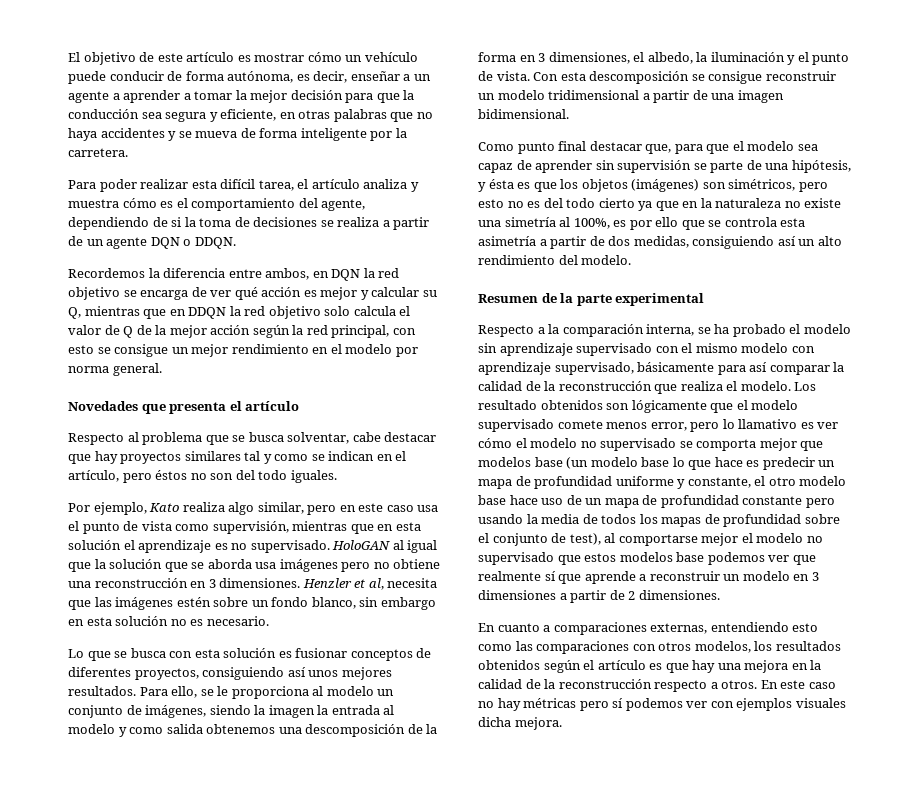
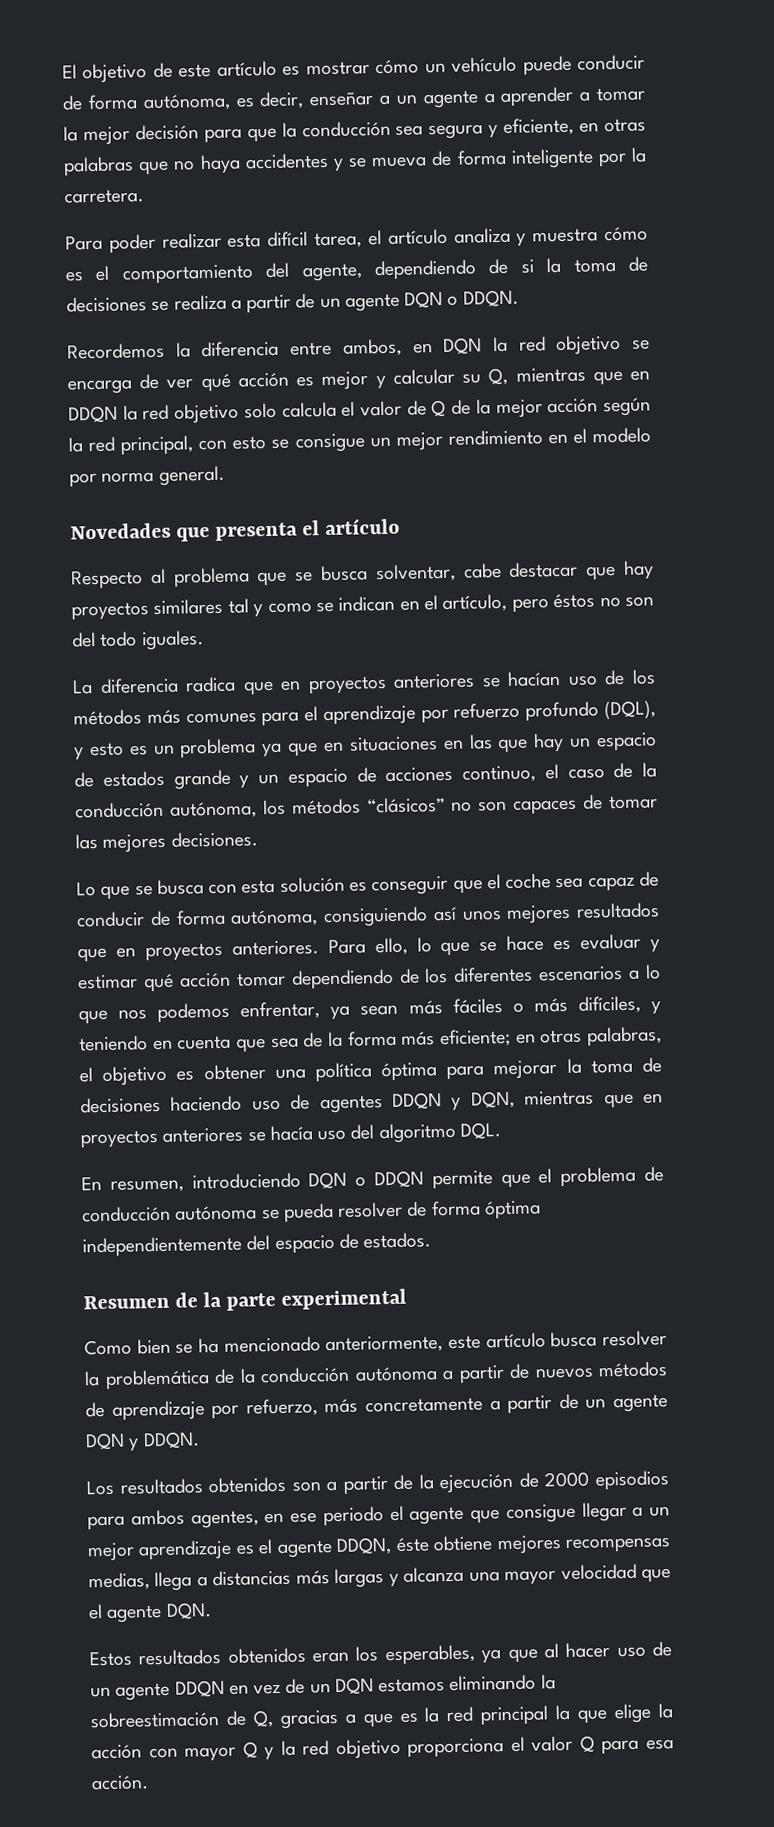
[68,502,439,515] [68,521,421,534] [68,540,438,553] [68,559,441,572] [68,578,438,590] [68,597,436,610] [68,616,269,626] Por ejemplo, Kato realiza algo similar, pero en este caso usa el punto de vista como supervisión, mientras que en esta solución el aprendizaje es no supervisado. HoloGAN al igual que la solución que se aborda usa imágenes pero no obtiene una reconstrucción en 3 dimensiones. Henzler et al, necesita que las imágenes estén sobre un fondo blanco, sin embargo en esta solución no es necesario. -> [72,669,656,696] [73,700,656,727] [74,732,657,761] [74,762,657,790] [75,794,659,819] [75,831,258,853] La diferencia radica que en proyectos anteriores se hacían uso de los métodos más comunes para el aprendizaje por refuerzo profundo (DQL), y esto es un problema ya que en situaciones en las que hay un espacio de estados grande y un espacio de acciones continuo, el caso de la conducción autónoma, los métodos “clásicos” no son capaces de tomar las mejores decisiones.
[295,648,432,661] [68,667,392,680] [68,686,395,699] [68,705,395,718] [68,724,438,737] [478,52,850,65] [478,71,836,84] [478,90,784,103] [478,109,569,119] [478,141,818,154] [478,160,851,173] [478,179,828,192] [478,198,842,211] [478,217,806,230] [478,236,842,249] [478,255,632,265] fusionar conceptos de diferentes proyectos, consiguiendo así unos mejores resultados. Para ello, se le proporciona al modelo un conjunto de imágenes, siendo la imagen la entrada al modelo y como salida obtenemos una descomposición de la forma en 3 dimensiones, el albedo, la iluminación y el punto de vista. Con esta descomposición se consigue reconstruir un modelo tridimensional a partir de una imagen bidimensional. // Como punto final destacar que, para que el modelo sea capaz de aprender sin supervisión se parte de una hipótesis, y ésta es que los objetos (imágenes) son simétricos, pero esto no es del todo cierto ya que en la naturaleza no existe una simetría al 100%, es por ello que se controla esta asimetría a partir de dos medidas, consiguiendo así un alto rendimiento del modelo. -> [371,871,659,896] [76,902,660,928] [77,933,661,963] [78,964,661,993] [78,995,662,1025] [79,1026,662,1053] [79,1057,662,1086] [80,1090,663,1114] [80,1122,501,1149] [81,1166,664,1193] [82,1200,541,1223] [82,1232,432,1258] conseguir que el coche sea capaz de conducir de forma autónoma, consiguiendo así unos mejores resultados que en proyectos anteriores. Para ello, lo que se hace es evaluar y estimar qué acción tomar dependiendo de los diferentes escenarios a lo que nos podemos enfrentar, ya sean más fáciles o más difíciles, y teniendo en cuenta que sea de la forma más eficiente; en otras palabras, el objetivo es obtener una política óptima para mejorar la toma de decisiones haciendo uso de agentes DDQN y DQN, mientras que en proyectos anteriores se hacía uso del algoritmo DQL. // En resumen, introduciendo DQN o DDQN permite que el problema de conducción autónoma se pueda resolver de forma óptima independientemente del espacio de estados.
[478,324,851,337] [478,343,815,356] [478,362,845,375] [478,381,817,394] [478,400,799,413] [478,419,839,432] [478,438,824,451] [478,457,836,470] [478,476,847,489] [478,495,835,508] [478,514,840,527] [478,533,823,546] [478,552,816,565] [478,571,819,584] [478,590,720,603] [478,622,819,635] [478,641,841,654] [478,660,822,673] [478,679,836,692] [478,698,846,711] [478,717,562,730] Respecto a la comparación interna, se ha probado el modelo sin aprendizaje supervisado con el mismo modelo con aprendizaje supervisado, básicamente para así comparar la calidad de la reconstrucción que realiza el modelo. Los resultado obtenidos son lógicamente que el modelo supervisado comete menos error, pero lo llamativo es ver cómo el modelo no supervisado se comporta mejor que modelos base (un modelo base lo que hace es predecir un mapa de profundidad uniforme y constante, el otro modelo base hace uso de un mapa de profundidad constante pero usando la media de todos los mapas de profundidad sobre el conjunto de test), al comportarse mejor el modelo no supervisado que estos modelos base podemos ver que realmente sí que aprende a reconstruir un modelo en 3 dimensiones a partir de 2 dimensiones. // En cuanto a comparaciones externas, entendiendo esto como las comparaciones con otros modelos, los resultados obtenidos según el artículo es que hay una mejora en la calidad de la reconstrucción respecto a otros. En este caso no hay métricas pero sí podemos ver con ejemplos visuales dicha mejora. -> [84,1330,667,1356] [84,1361,668,1390] [85,1393,669,1421] [85,1431,200,1452] [86,1470,670,1496] [87,1501,670,1531] [87,1535,672,1562] [88,1563,671,1592] [88,1602,212,1623] [89,1641,673,1667] [90,1674,556,1701] [90,1703,673,1729] [91,1735,675,1762] [91,1775,149,1791] Como bien se ha mencionado anteriormente, este artículo busca resolver la problemática de la conducción autónoma a partir de nuevos métodos de aprendizaje por refuerzo, más concretamente a partir de un agente DQN y DDQN. // Los resultados obtenidos son a partir de la ejecución de 2000 episodios para ambos agentes, en ese periodo el agente que consigue llegar a un mejor aprendizaje es el agente DDQN, éste obtiene mejores recompensas medias, llega a distancias más largas y alcanza una mayor velocidad que el agente DQN. // Estos resultados obtenidos eran los esperables, ya que al hacer uso de un agente DDQN en vez de un DQN estamos eliminando la sobreestimación de Q, gracias a que es la red principal la que elige la acción con mayor Q y la red objetivo proporciona el valor Q para esa acción.

